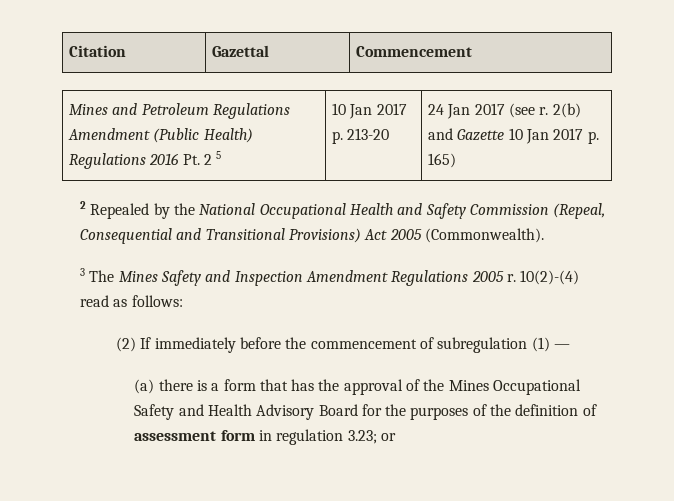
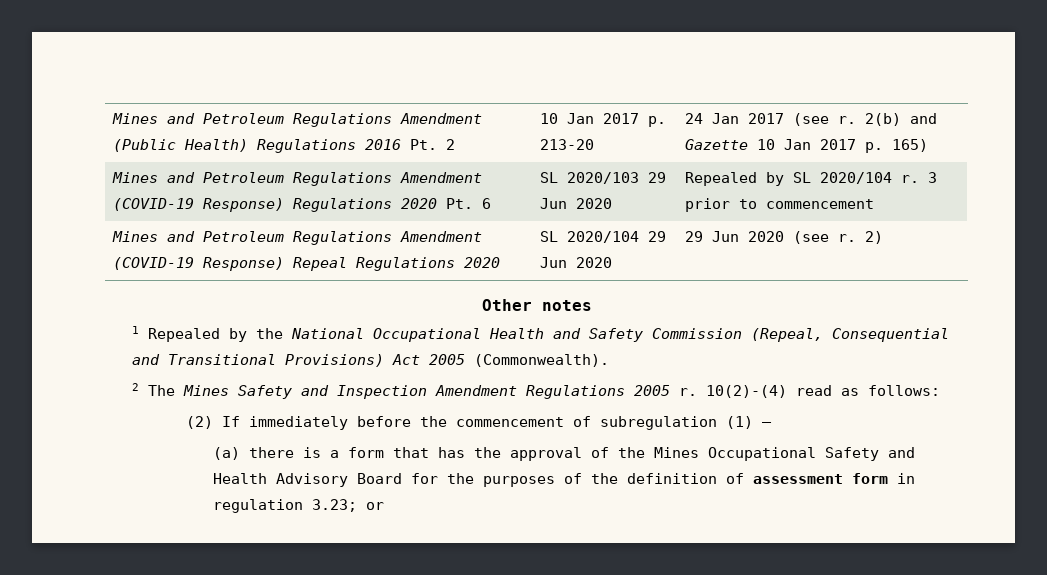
[69,45,127,57] [212,45,270,57] [356,46,473,57] Citation | Gazettal | Commencement // -> (112, 118) none
[216,151,222,159] 5 -> (456, 144) none
[80,201,87,209] // 2 -> [112,172,483,186] [113,198,492,212] [540,172,667,184] [540,198,613,209] [685,172,938,186] [685,198,875,212] [112,231,483,245] [113,257,501,271] [540,231,667,243] [540,257,613,268] [685,231,884,244] [481,299,592,311] [131,326,139,334] // Mines and Petroleum Regulations Amendment (COVID-19 Response) Regulations 2020 Pt. 6 | SL 2020/103 29 Jun 2020 | Repealed by SL 2020/104 r. 3 prior to commencement // Mines and Petroleum Regulations Amendment (COVID-19 Response) Repeal Regulations 2020 | SL 2020/104 29 Jun 2020 | 29 Jun 2020 (see r. 2) // Other notes // 1
[80,268,86,276] 3 -> [131,383,139,391] 2

